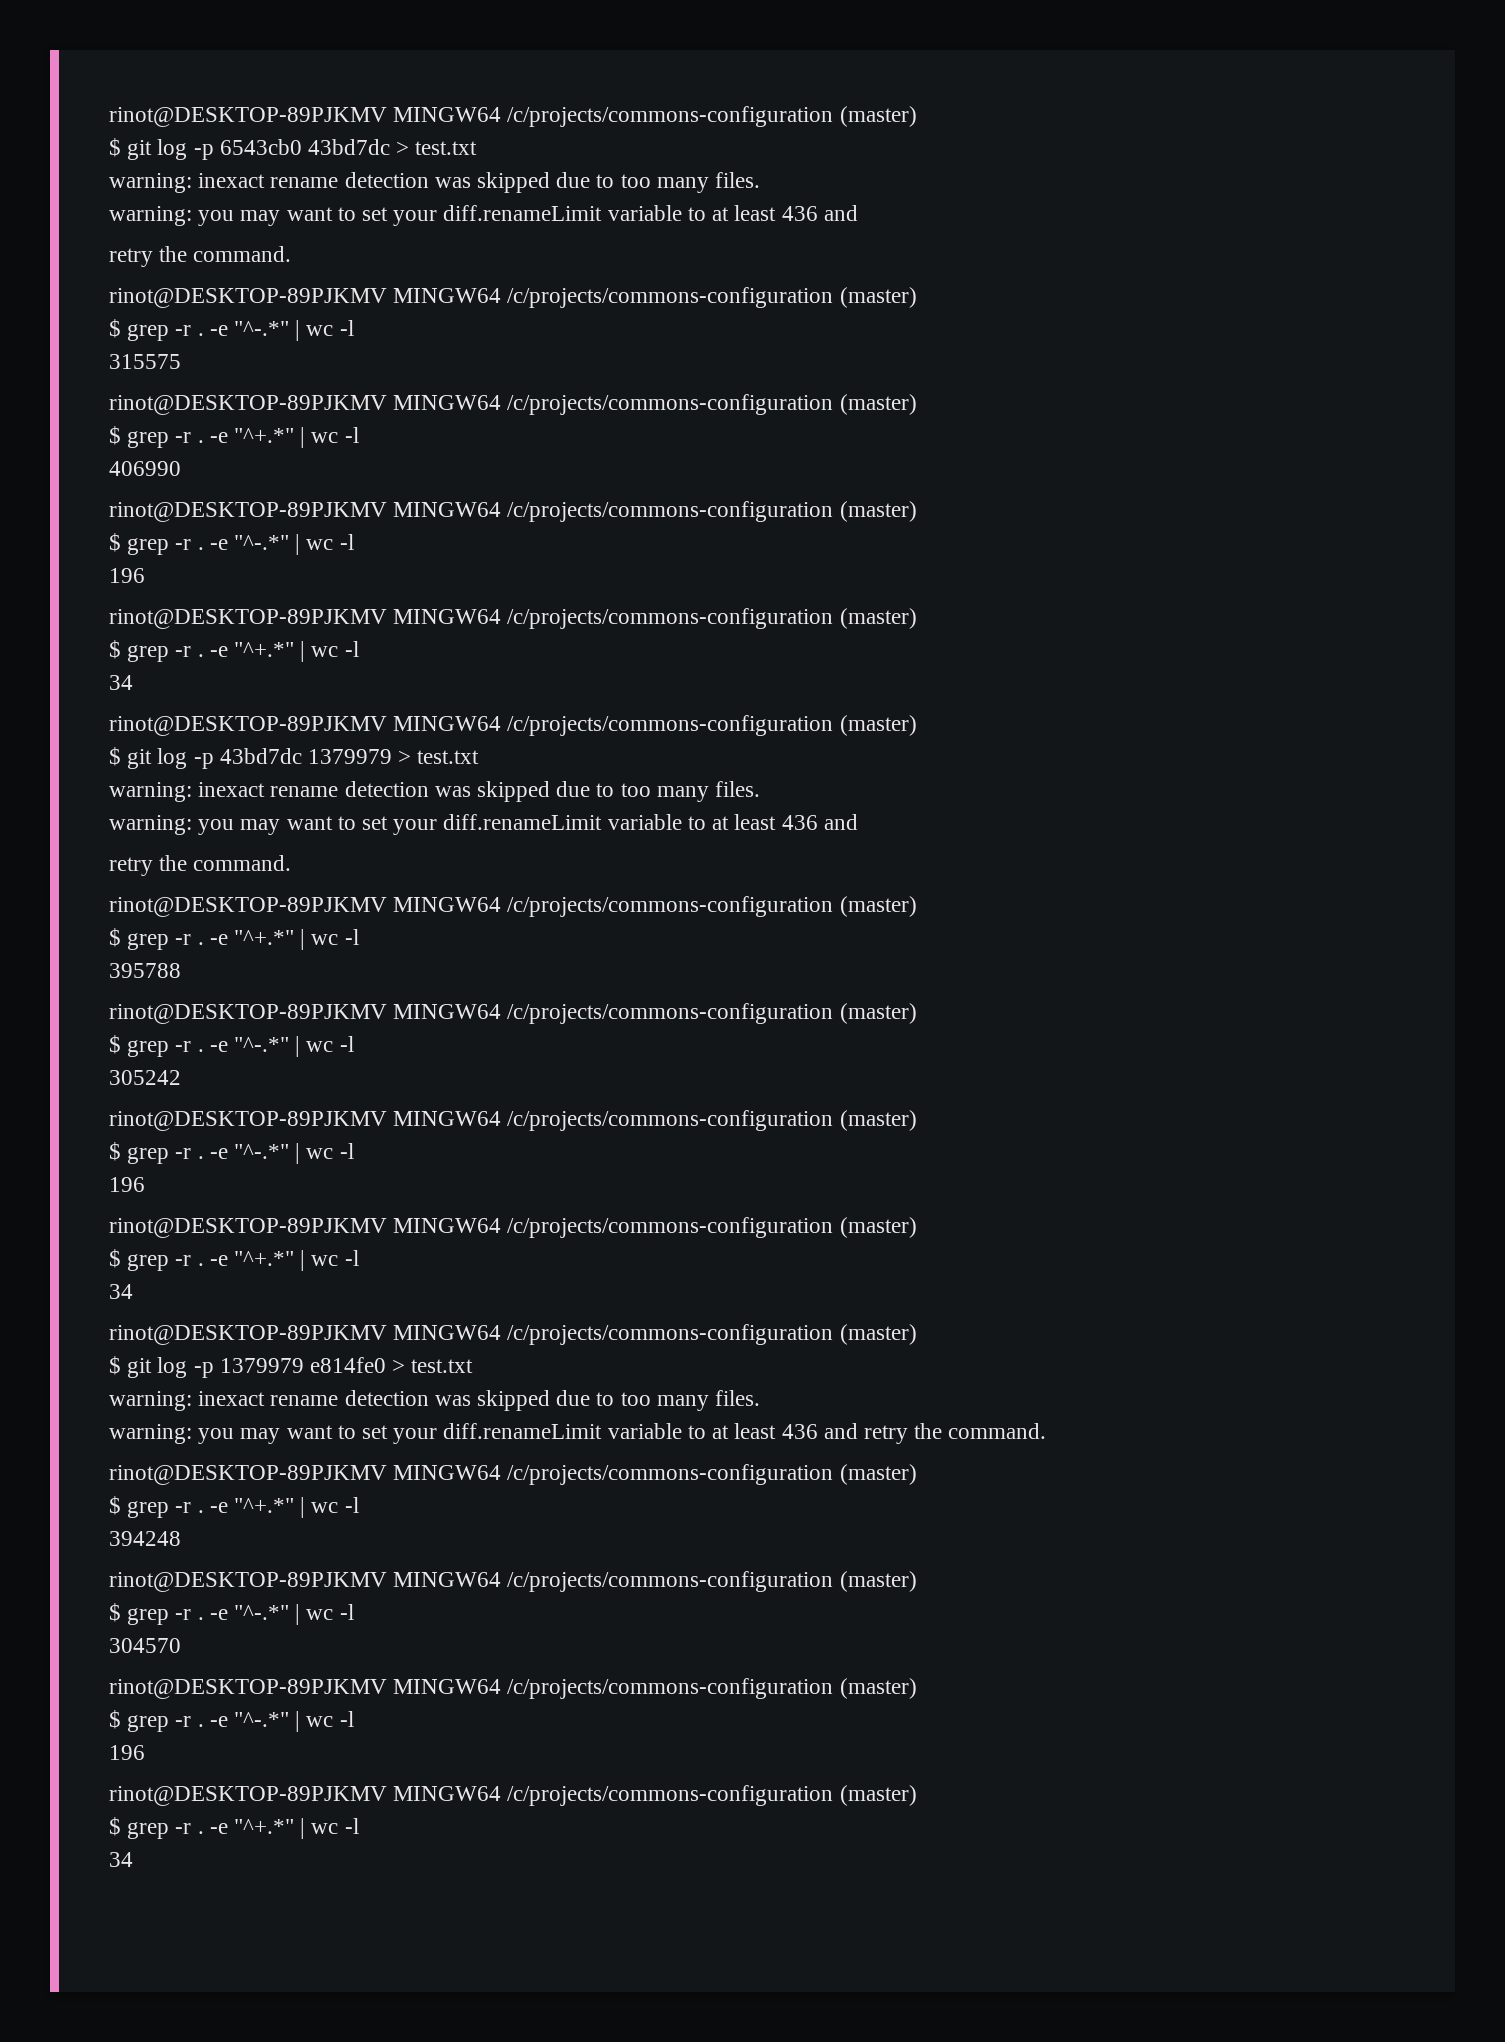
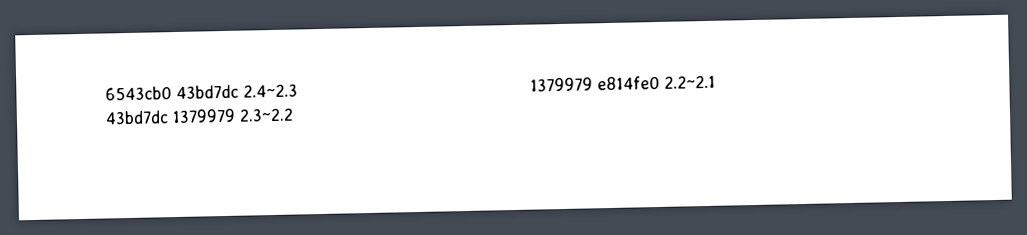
[109,106,917,127] [109,138,478,160] [109,172,761,193] [109,205,858,226] [109,246,292,267] [109,287,917,308] [109,319,354,341] [109,354,181,369] [109,394,917,415] [109,426,359,448] [109,461,181,476] [109,501,917,522] [109,533,354,555] [109,568,145,583] [109,608,917,629] [109,640,359,662] [109,675,133,690] [109,715,917,736] [109,747,480,769] [109,781,761,802] [109,814,858,835] [109,855,292,876] [109,896,917,917] [109,928,359,950] [109,963,181,978] [109,1003,917,1024] [109,1035,354,1057] [109,1070,181,1085] [109,1110,917,1131] [109,1142,354,1164] [109,1177,145,1192] [109,1217,917,1238] [109,1249,359,1271] [109,1284,133,1299] [109,1324,917,1345] [109,1356,474,1378] [109,1390,761,1411] [109,1423,1047,1444] [109,1464,917,1485] [109,1496,359,1518] [109,1531,181,1546] [109,1571,917,1592] [109,1603,354,1625] [109,1638,181,1653] [109,1678,917,1699] [109,1710,354,1732] [109,1745,145,1760] [109,1785,917,1806] [109,1817,359,1839] [109,1852,133,1867] rinot@DESKTOP-89PJKMV MINGW64 /c/projects/commons-configuration (master) // $ git log -p 6543cb0 43bd7dc > test.txt // warning: inexact rename detection was skipped due to too many files. // warning: you may want to set your diff.renameLimit variable to at least 436 and // retry the command. // rinot@DESKTOP-89PJKMV MINGW64 /c/projects/commons-configuration (master) // $ grep -r . -e "^-.*" | wc -l // 315575 // rinot@DESKTOP-89PJKMV MINGW64 /c/projects/commons-configuration (master) // $ grep -r . -e "^+.*" | wc -l // 406990 // rinot@DESKTOP-89PJKMV MINGW64 /c/projects/commons-configuration (master) // $ grep -r . -e "^-.*" | wc -l // 196 // rinot@DESKTOP-89PJKMV MINGW64 /c/projects/commons-configuration (master) // $ grep -r . -e "^+.*" | wc -l // 34 // rinot@DESKTOP-89PJKMV MINGW64 /c/projects/commons-configuration (master) // $ git log -p 43bd7dc 1379979 > test.txt // warning: inexact rename detection was skipped due to too many files. // warning: you may want to set your diff.renameLimit variable to at least 436 and // retry the command. // rinot@DESKTOP-89PJKMV MINGW64 /c/projects/commons-configuration (master) // $ grep -r . -e "^+.*" | wc -l // 395788 // rinot@DESKTOP-89PJKMV MINGW64 /c/projects/commons-configuration (master) // $ grep -r . -e "^-.*" | wc -l // 305242 // rinot@DESKTOP-89PJKMV MINGW64 /c/projects/commons-configuration (master) // $ grep -r . -e "^-.*" | wc -l // 196 // rinot@DESKTOP-89PJKMV MINGW64 /c/projects/commons-configuration (master) // $ grep -r . -e "^+.*" | wc -l // 34 // rinot@DESKTOP-89PJKMV MINGW64 /c/projects/commons-configuration (master) // $ git log -p 1379979 e814fe0 > test.txt // warning: inexact rename detection was skipped due to too many files. // warning: you may want to set your diff.renameLimit variable to at least 436 and retry the command. // rinot@DESKTOP-89PJKMV MINGW64 /c/projects/commons-configuration (master) // $ grep -r . -e "^+.*" | wc -l // 394248 // rinot@DESKTOP-89PJKMV MINGW64 /c/projects/commons-configuration (master) // $ grep -r . -e "^-.*" | wc -l // 304570 // rinot@DESKTOP-89PJKMV MINGW64 /c/projects/commons-configuration (master) // $ grep -r . -e "^-.*" | wc -l // 196 // rinot@DESKTOP-89PJKMV MINGW64 /c/projects/commons-configuration (master) // $ grep -r . -e "^+.*" | wc -l // 34 -> [105,83,298,101] [105,107,294,125] [530,74,716,92] 6543cb0 43bd7dc 2.4~2.3 // 43bd7dc 1379979 2.3~2.2 // 1379979 e814fe0 2.2~2.1

